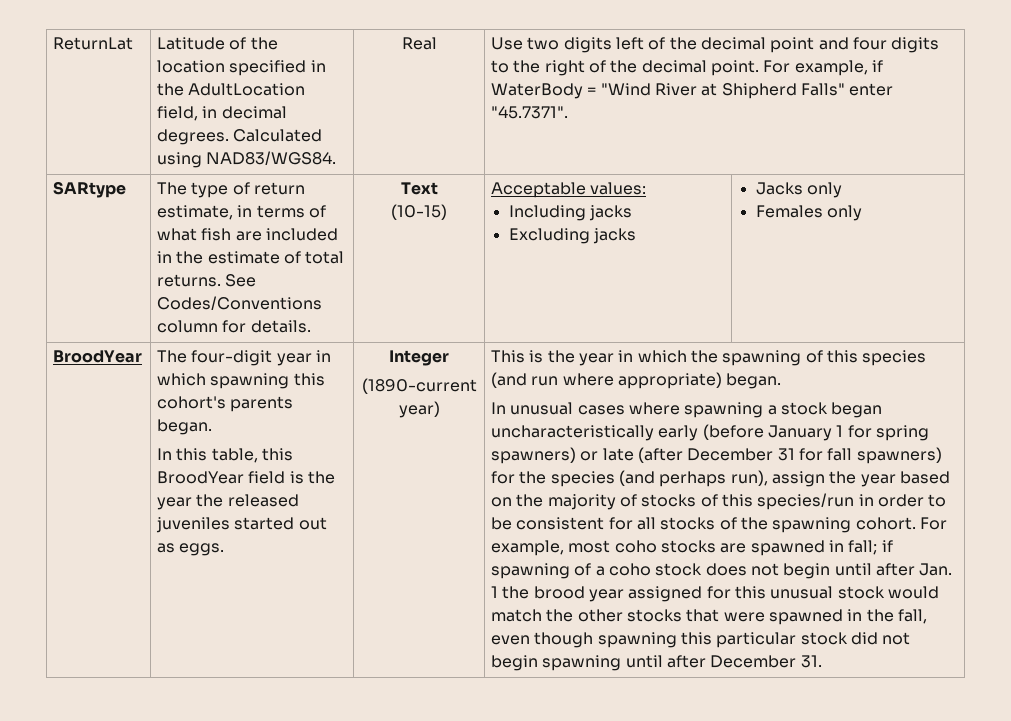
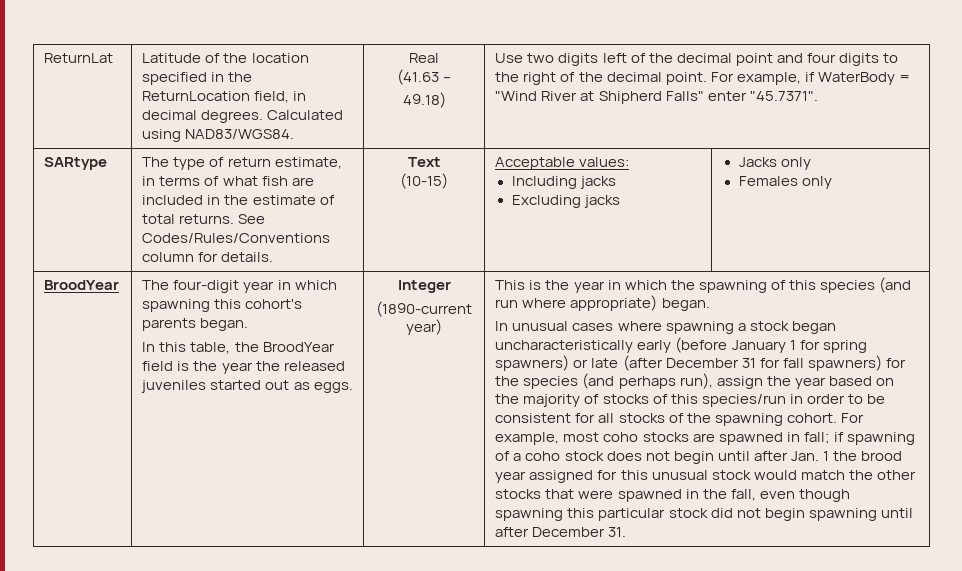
[188,83,306,96] AdultLocation -> [142,91,251,101] ReturnLocation
(437, 43) none -> [396,69,452,85] [402,92,446,108] // (41.63 – // 49.18)
[157,296,323,310] Codes/Conventions -> [142,233,331,243] Codes/Rules/Conventions
[261,448,293,461] this -> [234,342,259,352] the

